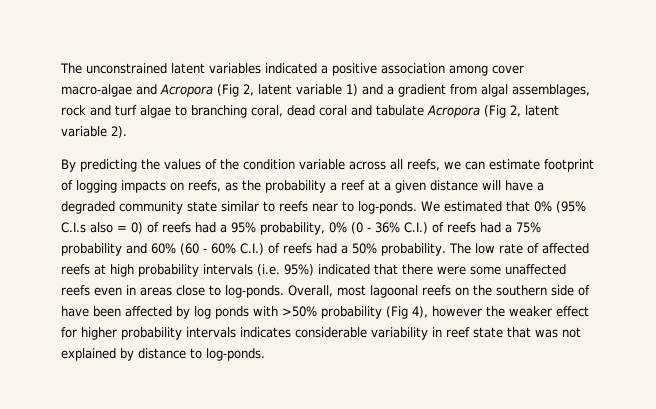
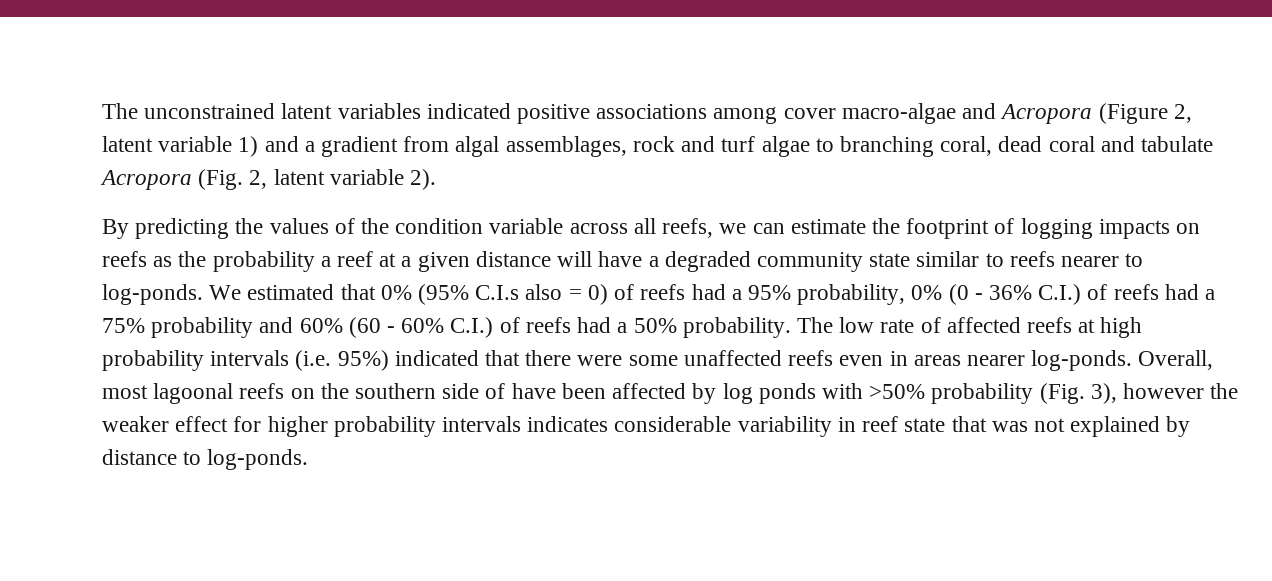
[321,63,445,76] a positive association -> [517,104,708,124] positive associations
[217,84,239,97] (Fig -> [1098,103,1168,124] (Figure
[484,105,506,118] (Fig -> [198,169,244,190] (Fig.
(540, 164) none -> [871,218,900,234] the
[188,180,221,192] reefs, -> [102,251,147,267] reefs
[312,203,338,212] near -> [1060,256,1119,267] nearer
[176,285,221,296] close to -> [966,355,1025,366] nearer
[386,306,428,319] (Fig 4), -> [1039,383,1117,404] (Fig. 3),

